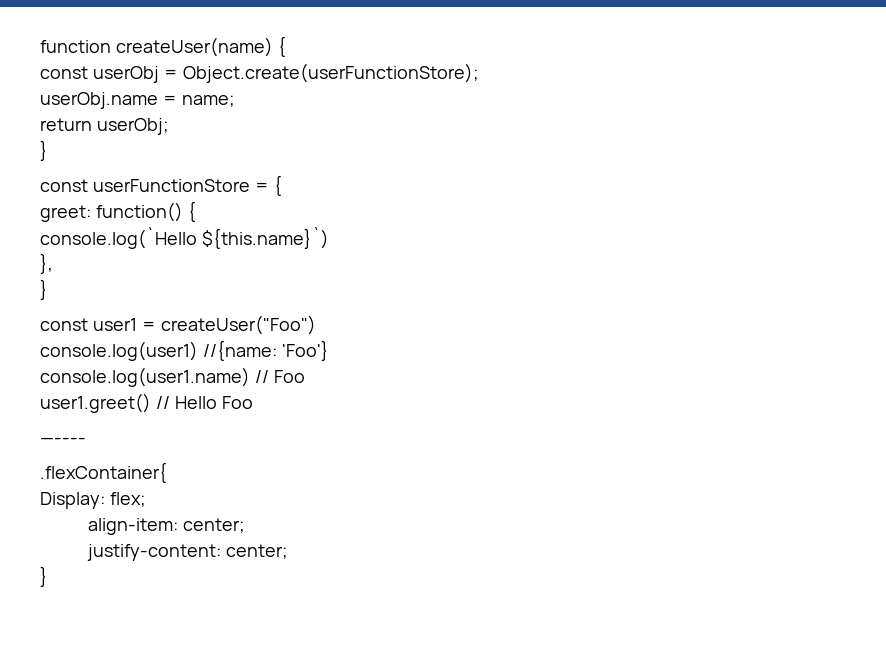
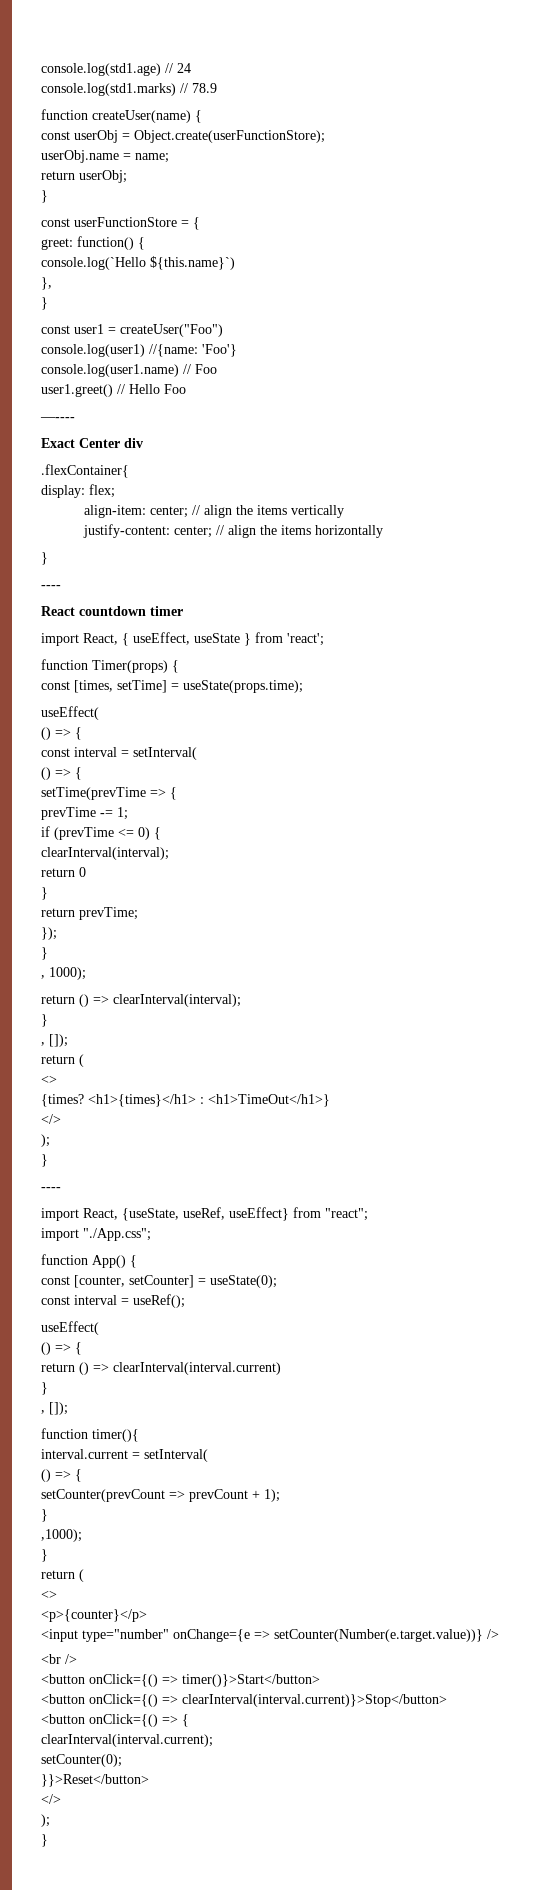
(40, 46) none -> [41,63,191,76] [41,83,217,96] console.log(std1.age) // 24 // console.log(std1.marks) // 78.9 //
(86, 440) none -> [41,438,143,448] // Exact Center div
[40,492,105,509] Display: -> [41,485,85,498] display:
[87,544,289,561] // justify-content: center; -> [192,505,345,518] [83,524,384,538] [41,552,48,565] [41,585,61,589] [41,606,183,616] [41,632,324,646] [41,659,179,673] [41,680,303,693] [41,706,99,720] [41,727,82,740] [41,747,197,760] [41,767,82,780] [41,787,177,800] [41,807,128,820] [41,826,161,840] [41,847,169,860] [41,867,86,877] [41,887,48,900] [41,907,138,920] [41,927,57,940] [41,947,48,960] [41,967,86,980] [41,994,241,1007] [41,1014,48,1027] [41,1034,68,1047] [41,1054,84,1067] [41,1075,57,1084] [41,1094,330,1107] [41,1114,61,1124] [41,1134,50,1147] [41,1154,48,1167] [41,1187,61,1191] [41,1207,368,1221] [41,1228,151,1241] [41,1254,137,1268] [41,1275,277,1288] [41,1294,185,1308] [41,1321,99,1335] [41,1342,82,1355] [41,1362,281,1375] [41,1382,48,1395] [41,1402,68,1415] [41,1428,139,1442] [41,1449,208,1462] [41,1469,82,1482] [41,1489,280,1502] [41,1509,48,1522] [41,1529,82,1542] [41,1549,48,1562] [41,1569,84,1582] [41,1590,57,1599] [41,1609,147,1622] [41,1629,499,1642] [41,1654,77,1664] [41,1674,320,1687] [41,1694,447,1707] [41,1714,189,1727] [41,1734,213,1747] [41,1754,122,1767] [41,1774,149,1787] [41,1794,61,1804] [41,1814,50,1827] // align the items vertically // justify-content: center; // align the items horizontally // } // ---- // React countdown timer // import React, { useEffect, useState } from 'react'; // function Timer(props) { // const [times, setTime] = useState(props.time); // useEffect( // () => { // const interval = setInterval( // () => { // setTime(prevTime => { // prevTime -= 1; // if (prevTime <= 0) { // clearInterval(interval); // return 0 // } // return prevTime; // }); // } // , 1000); // return () => clearInterval(interval); // } // , []); // return ( // <> // {times? <h1>{times}</h1> : <h1>TimeOut</h1>} // </> // ); // } // ---- // import React, {useState, useRef, useEffect} from "react"; // import "./App.css"; // function App() { // const [counter, setCounter] = useState(0); // const interval = useRef(); // useEffect( // () => { // return () => clearInterval(interval.current) // } // , []); // function timer(){ // interval.current = setInterval( // () => { // setCounter(prevCount => prevCount + 1); // } // ,1000); // } // return ( // <> // <p>{counter}</p> // <input type="number" onChange={e => setCounter(Number(e.target.value))} /> // <br /> // <button onClick={() => timer()}>Start</button> // <button onClick={() => clearInterval(interval.current)}>Stop</button> // <button onClick={() => { // clearInterval(interval.current); // setCounter(0); // }}>Reset</button> // </> // );

